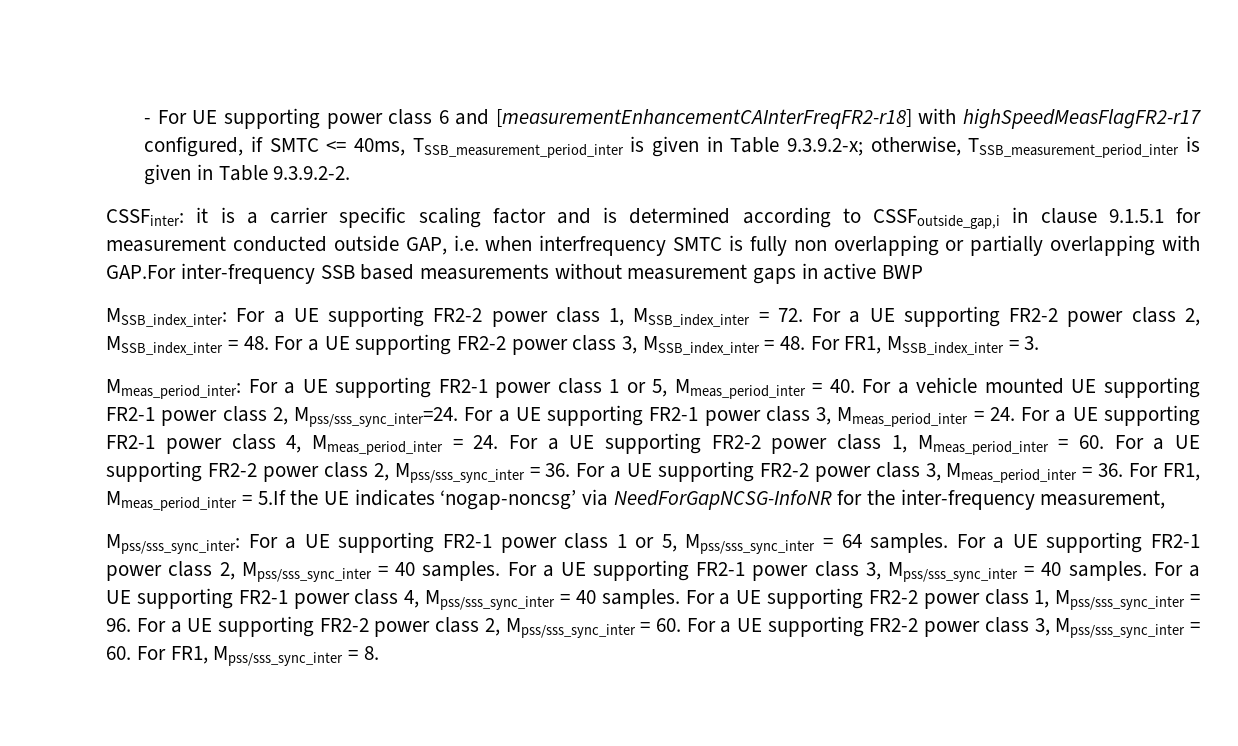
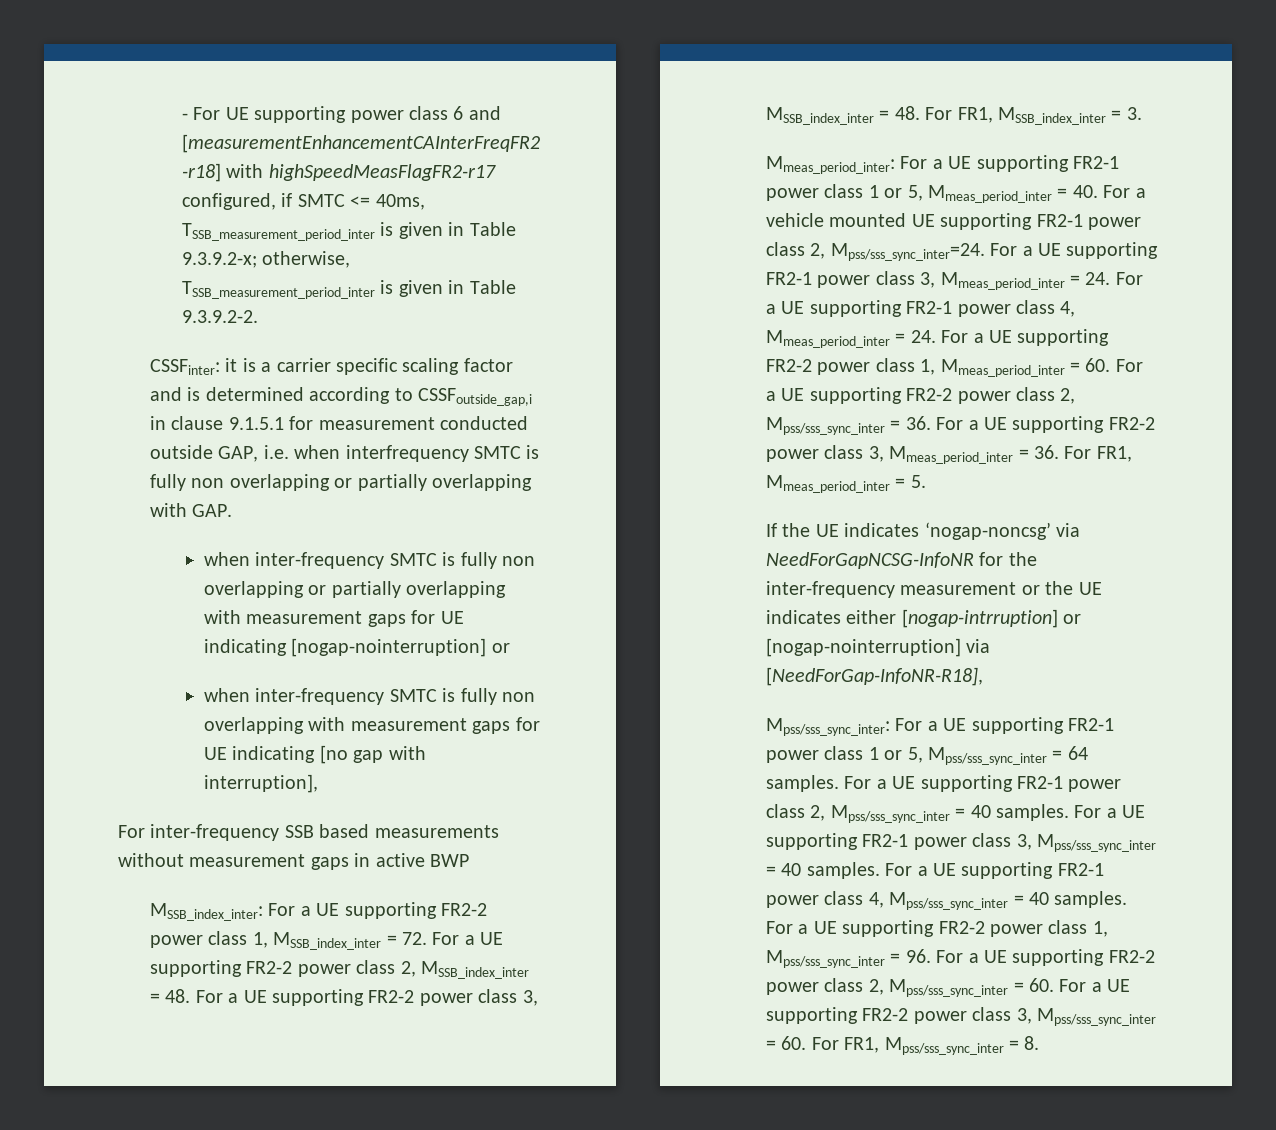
[106,265,177,279] GAP.For -> [192,504,233,517] [204,552,536,569] [204,581,507,598] [204,610,464,627] [204,638,510,657] [204,688,536,705] [204,717,540,734] [204,745,426,764] [204,774,319,793] [118,825,145,838] GAP. // when inter-frequency SMTC is fully non overlapping or partially overlapping with measurement gaps for UE indicating [nogap-nointerruption] or // when inter-frequency SMTC is fully non overlapping with measurement gaps for UE indicating [no gap with interruption], // For
[257,490,286,505] 5.If -> [910,475,926,488] [766,523,778,537] 5. // If
[1040,490,1166,509] measurement, -> [900,581,1102,595] [766,609,1082,628] [766,638,991,657] [766,667,984,686] measurement or the UE indicates either [nogap-intrruption] or [nogap-nointerruption] via [NeedForGap-InfoNR-R18],

